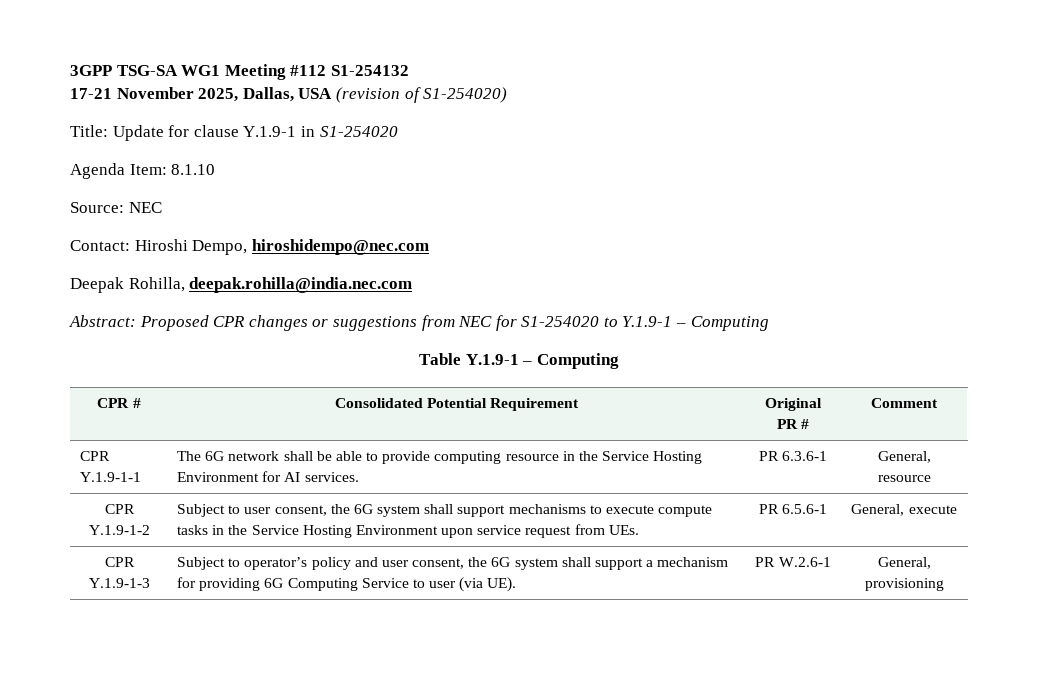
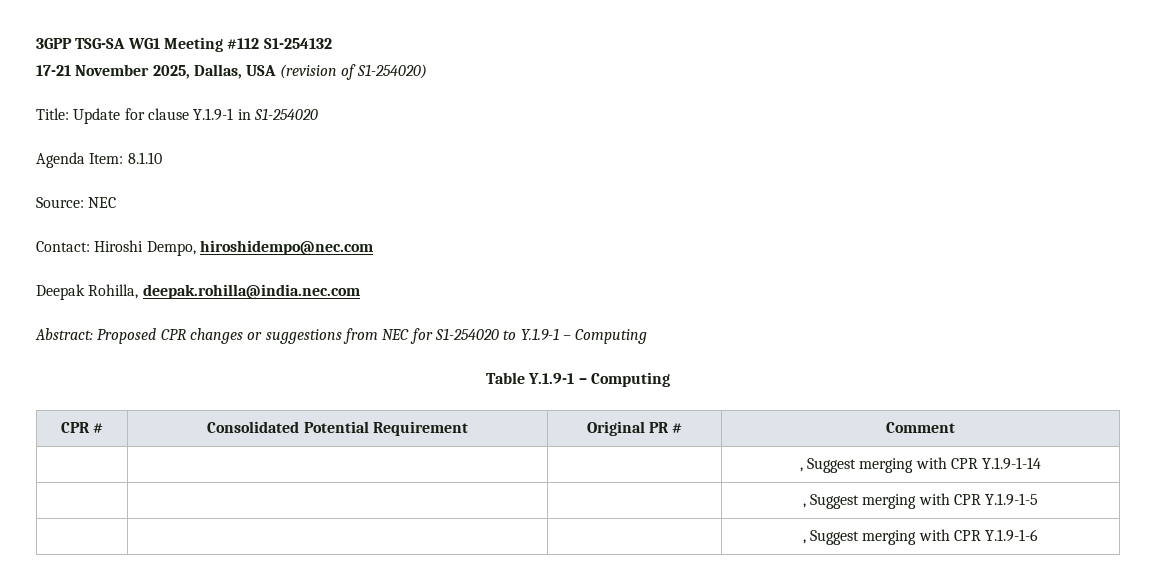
[80,451,111,461] [80,472,142,482] [177,451,703,464] [177,471,359,482] [758,451,828,461] [877,451,931,463] [877,475,931,482] [104,504,135,514] [88,525,150,535] [177,504,713,517] [177,524,639,538] [758,504,828,514] [851,504,957,516] [104,557,135,567] [88,578,150,588] [177,557,729,570] [177,577,517,592] [755,557,831,567] [877,557,931,569] [864,578,944,591] CPR Y.1.9-1-1 | The 6G network shall be able to provide computing resource in the Service Hosting Environment for AI services. | PR 6.3.6-1 | General, resource // CPR Y.1.9-1-2 | Subject to user consent, the 6G system shall support mechanisms to execute compute tasks in the Service Hosting Environment upon service request from UEs. | PR 6.5.6-1 | General, execute // CPR Y.1.9-1-3 | Subject to operator’s policy and user consent, the 6G system shall support a mechanism for providing 6G Computing Service to user (via UE). | PR W.2.6-1 | General, provisioning -> [799,457,1042,473] [802,493,1039,509] [802,529,1039,545] | | | , Suggest merging with CPR Y.1.9-1-14 // | | | , Suggest merging with CPR Y.1.9-1-5 // | | | , Suggest merging with CPR Y.1.9-1-6

